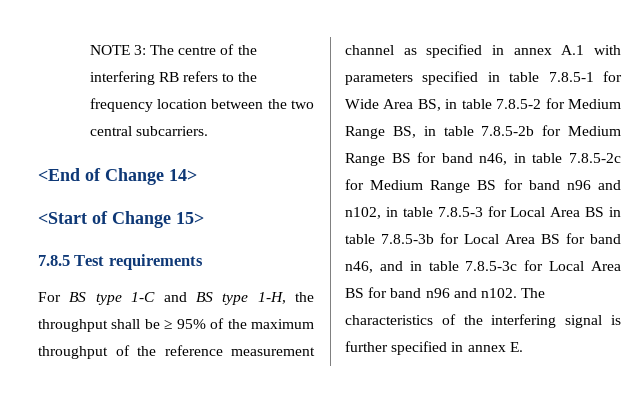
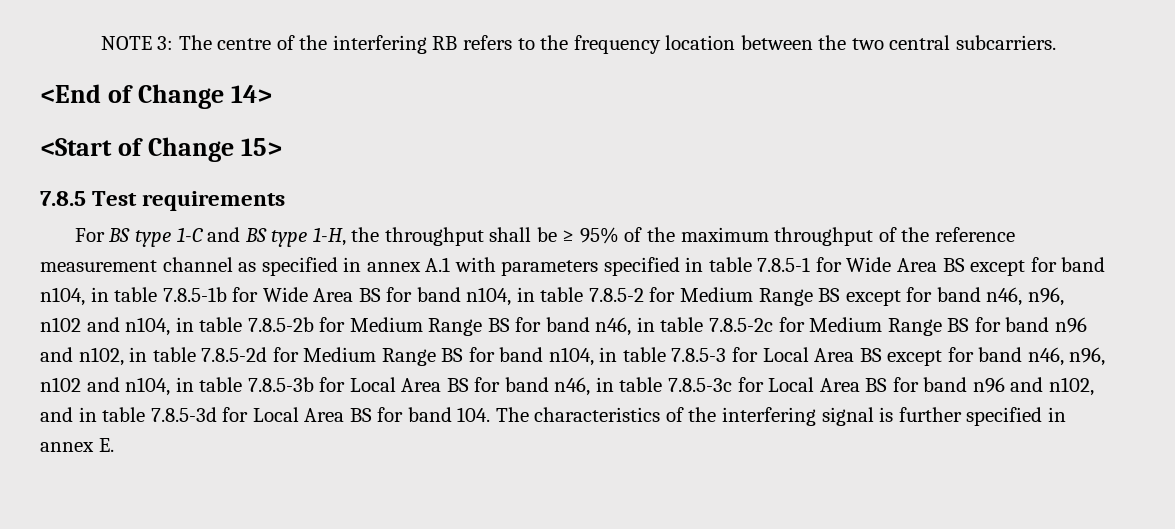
[417,99,441,111] BS, -> [942,257,1106,276] [40,287,512,306] BS except for band n104, in table 7.8.5-1b for Wide Area BS for band n104,
[392,126,416,138] BS, -> [818,287,1064,306] [40,317,171,336] BS except for band n46, n96, n102 and n104,
(433, 212) none -> [201,347,666,366] 7.8.5-2d for Medium Range BS for band n104, in table
(605, 212) none -> [887,347,1106,366] [40,377,171,396] except for band n46, n96, n102 and n104,
[379,261,403,271] and -> (591, 386) none
[480,288,517,298] n102. -> [1048,377,1094,396] [40,407,491,422] n102, and in table 7.8.5-3d for Local Area BS for band 104.

